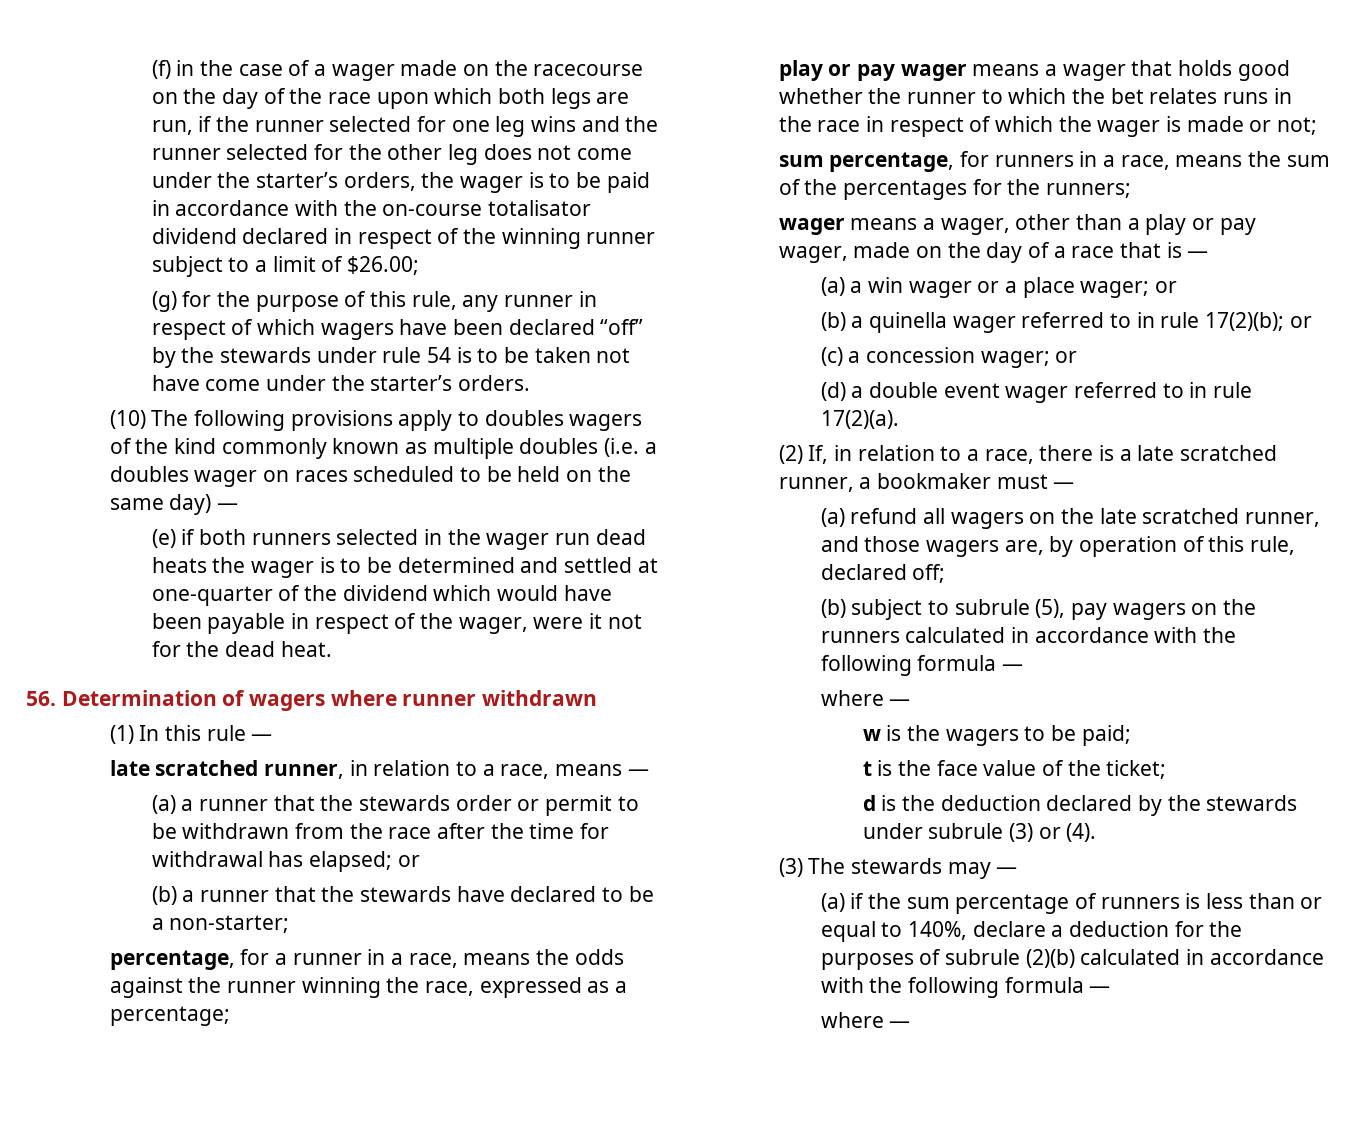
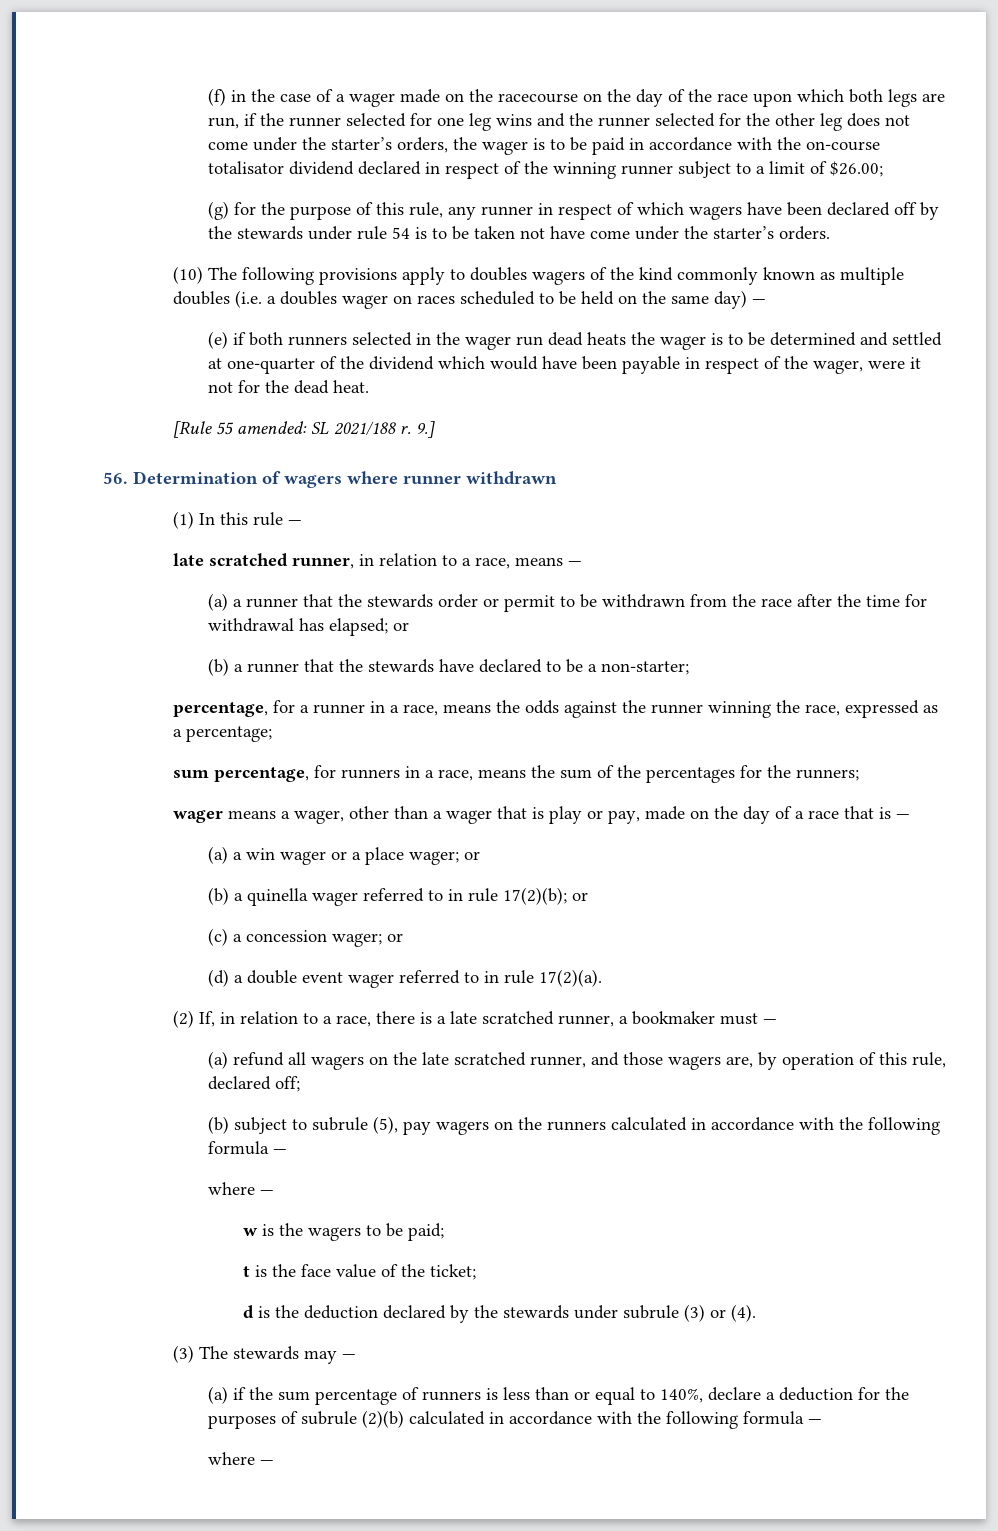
[600,319,644,335] “off” -> [894,202,918,215] off
(332, 649) none -> [173,421,436,438] // [Rule 55 amended: SL 2021/188 r. 9.]
[778,60,1290,81] [778,88,1292,104] [778,116,1318,137] // play or pay wager means a wager that holds good whether the runner to which the bet relates runs in the race in respect of which the wager is made or not; -> (273, 734) none
[1145,214,1256,235] [778,246,848,263] play or pay wager, -> [446,806,641,824] wager that is play or pay,

